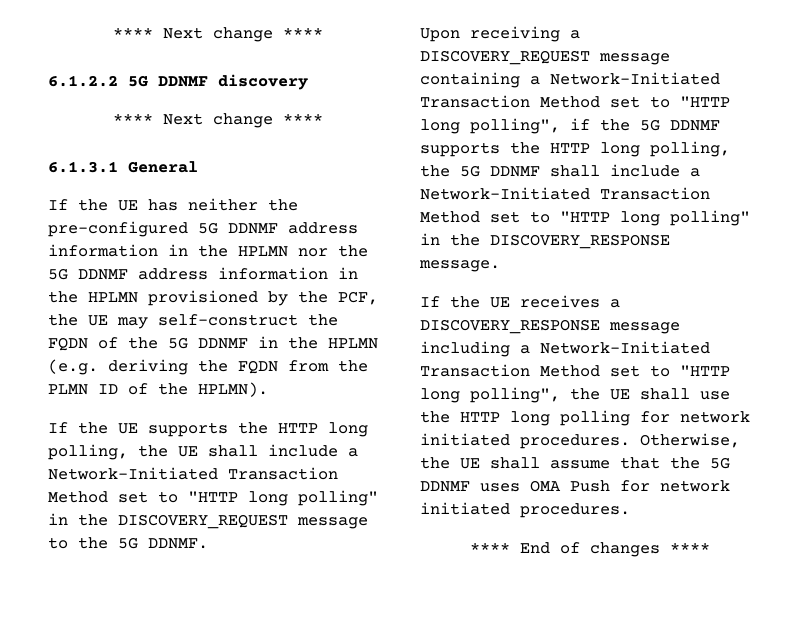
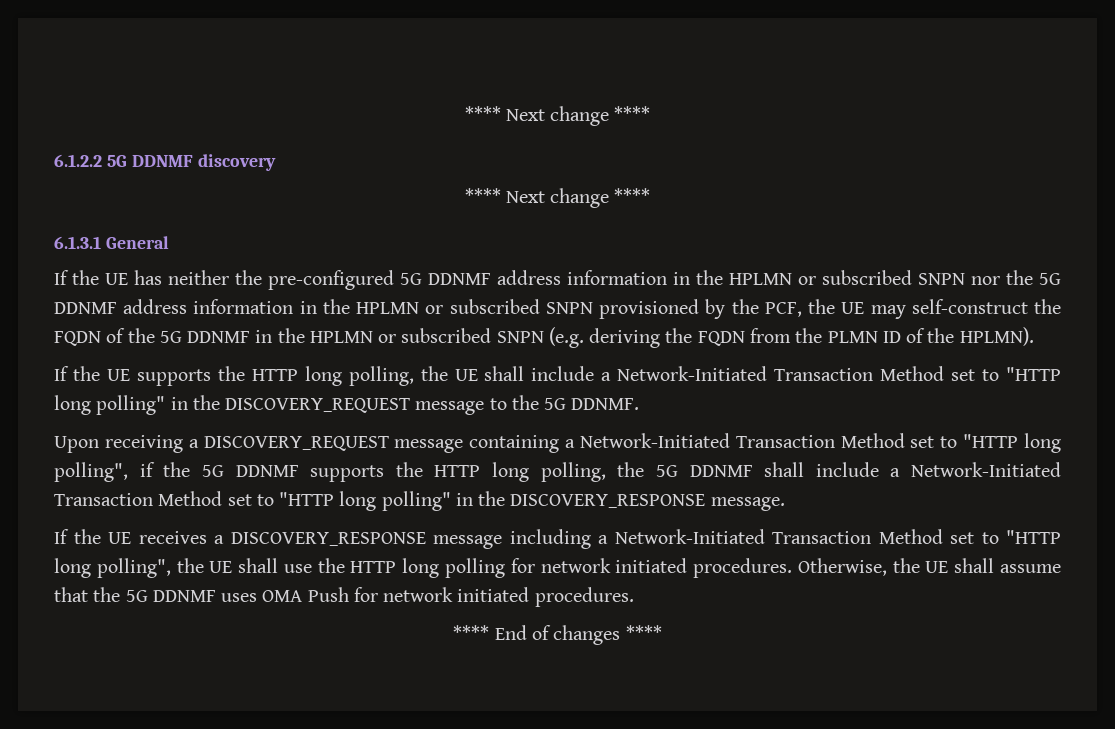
(288, 251) none -> [798,270,965,285] or subscribed SNPN
(138, 297) none -> [425,299,593,314] or subscribed SNPN
(378, 343) none -> [378,328,544,343] or subscribed SNPN

